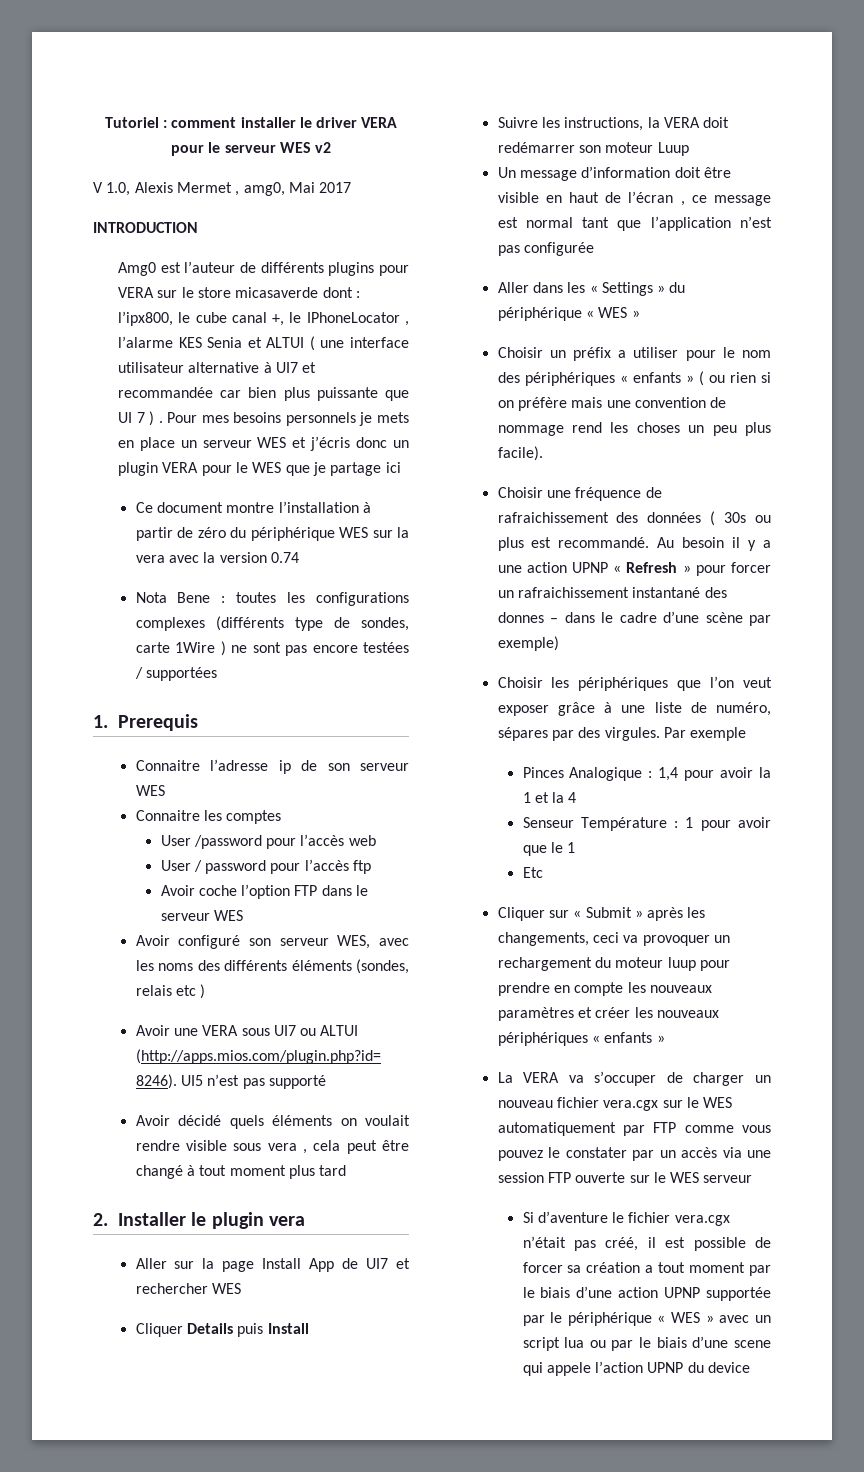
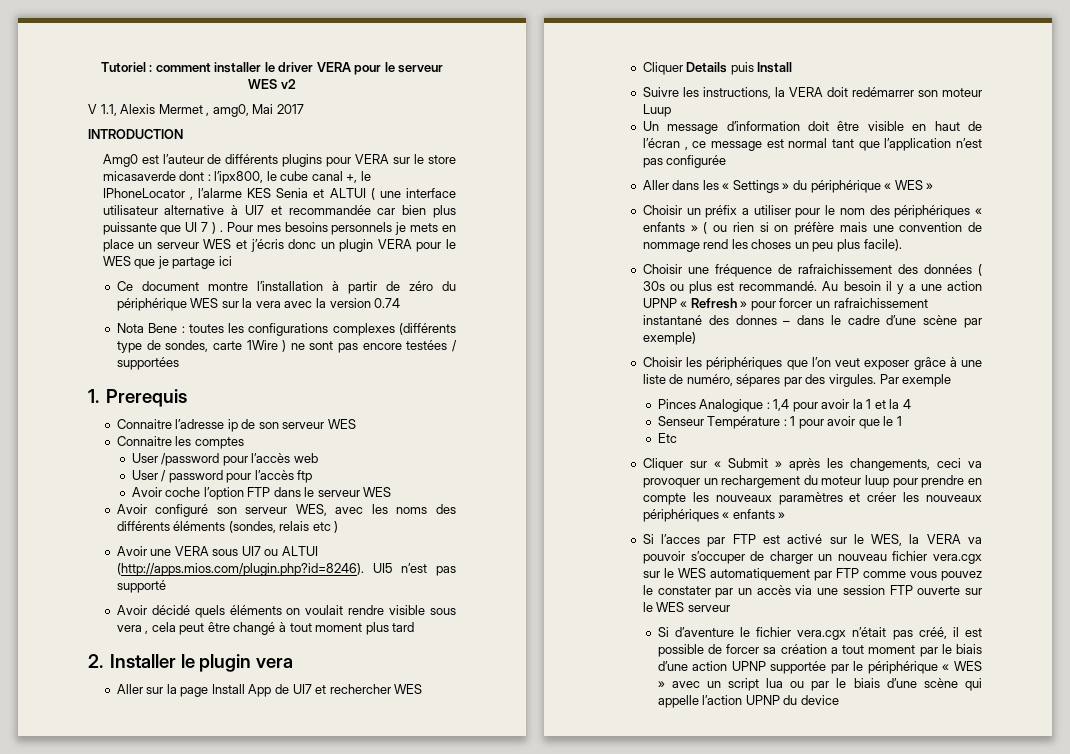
[106,182,131,196] 1.0, -> [100,104,117,116] 1.1,
[497,1072,513,1083] La -> [642,534,920,547] Si l’acces par FTP est activé sur le WES, la
(584, 1079) none -> [642,551,685,564] pouvoir
[734,1340,771,1348] [522,1362,591,1376] scene qui appele -> [923,678,982,691] [657,695,699,708] scène qui appelle

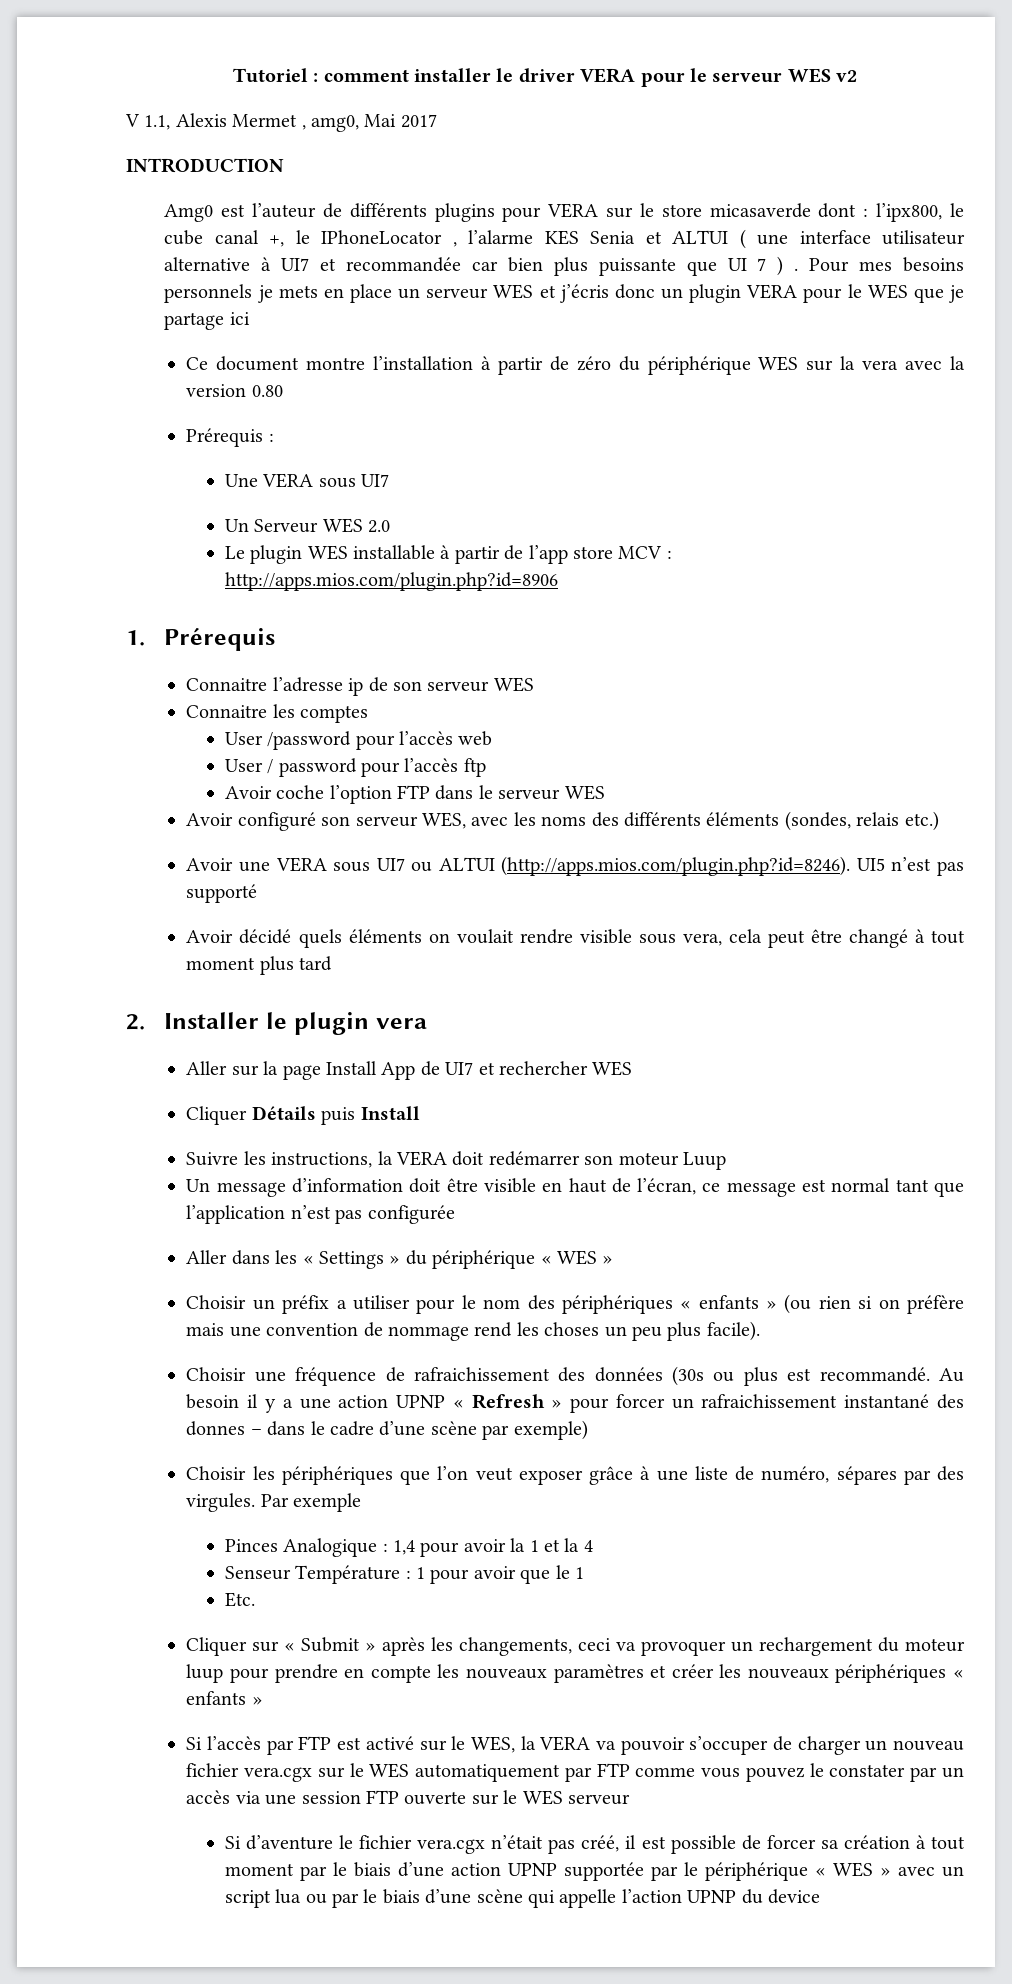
[374,298,401,308] [116,323,456,336] [116,340,457,353] [116,357,179,370] 0.74 // Nota Bene : toutes les configurations complexes (différents type de sondes, carte 1Wire ) ne sont pas encore testées / supportées -> [251,385,283,397] [186,428,274,447] [224,473,390,488] [224,518,391,533] [224,545,672,564] [224,572,558,591] 0.80 // Prérequis : // Une VERA sous UI7 // Un Serveur WES 2.0 // Le plugin WES installable à partir de l’app store MCV : http://apps.mios.com/plugin.php?id=8906
[105,389,187,407] Prerequis -> [164,628,276,651] Prérequis
[312,521,339,533] etc ) -> [904,811,939,831] etc.)
[116,625,149,634] vera , -> [682,933,722,946] vera,
[686,62,728,73] Details -> [251,1106,316,1120] Détails
[642,138,688,150] l’écran , -> [637,1178,697,1195] l’écran,
[703,222,728,234] ( ou -> [784,1294,812,1314] (ou
[978,264,982,276] [642,281,665,291] ( 30s -> [672,1366,705,1386] (30s
[657,433,677,443] Etc -> [224,1592,255,1607] Etc.
[661,534,701,544] l’acces -> [207,1736,262,1750] l’accès
[830,647,838,654] a -> [915,1835,926,1849] à

